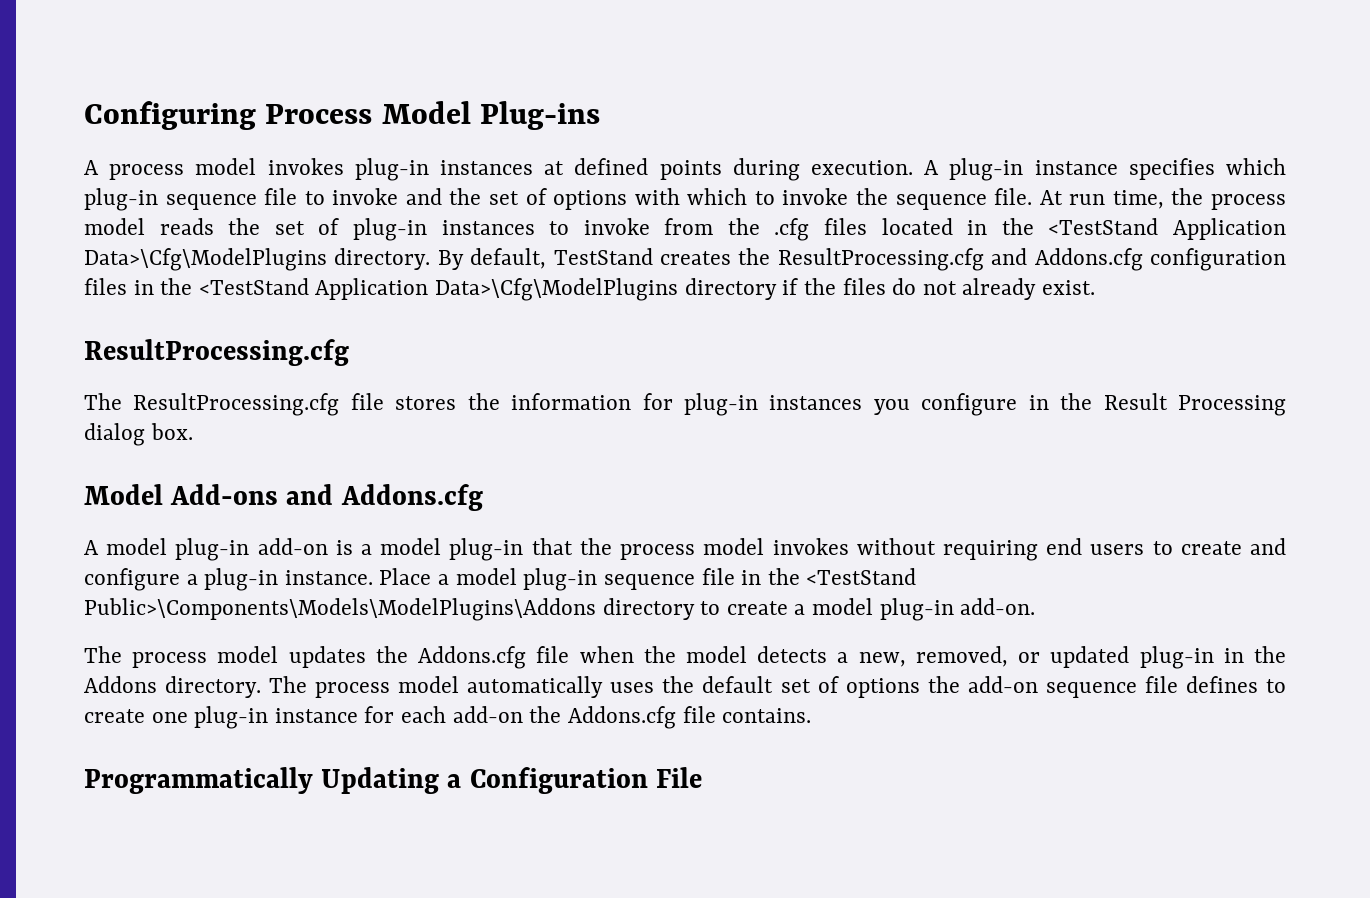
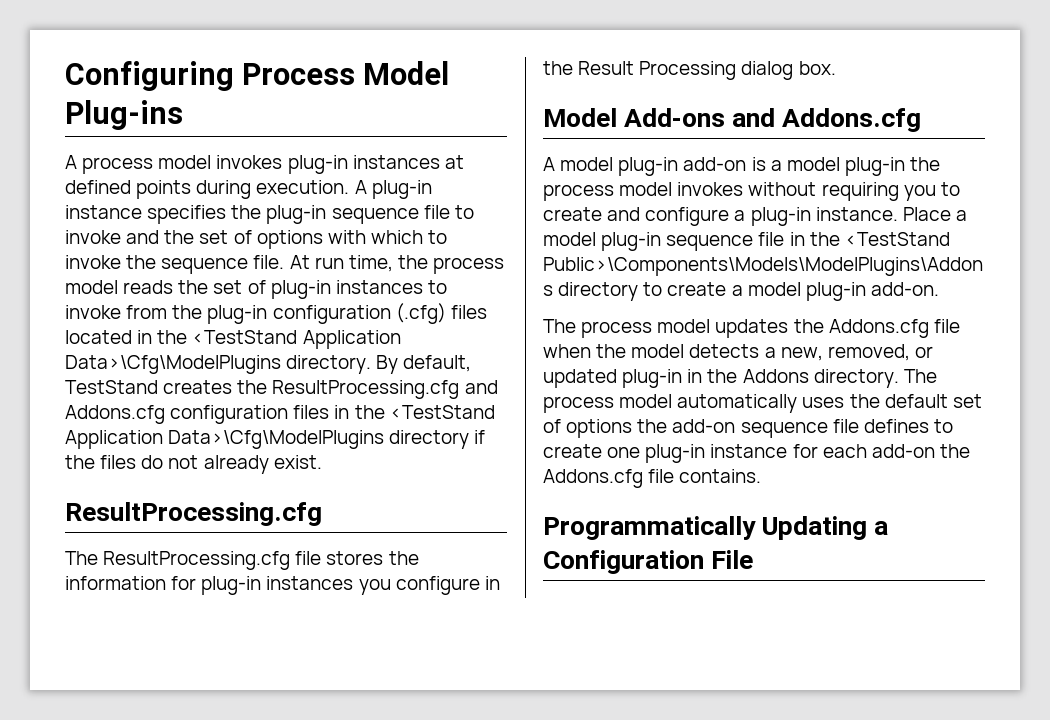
[1226,158,1287,175] which -> [231,205,262,219] the
[774,218,810,241] .cfg -> [207,303,446,324] plug-in configuration (.cfg)
[531,538,573,555] that -> (905, 166) none
[1046,538,1145,555] end users -> [903,185,936,201] you

